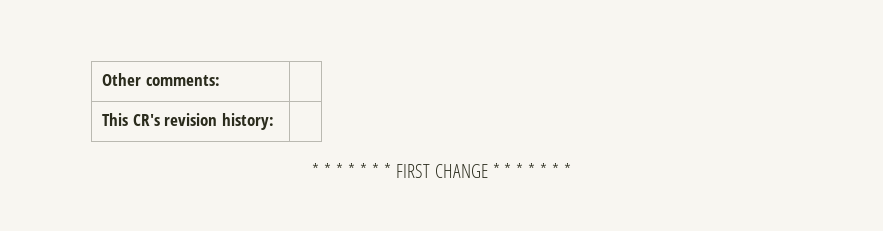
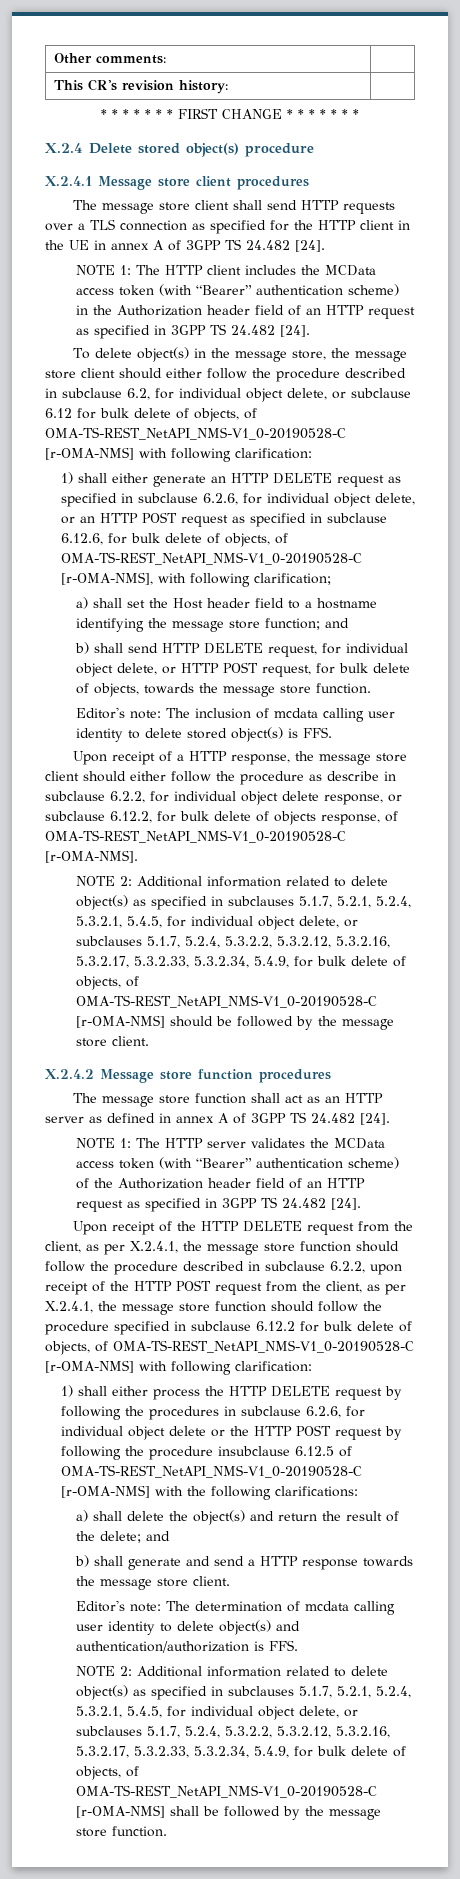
(572, 170) none -> [45,143,314,157] [45,176,309,190] [73,200,396,214] [45,219,410,234] [45,239,325,252] [76,265,377,276] [76,284,400,296] [76,305,416,319] [76,324,311,339] [73,347,408,362] [45,368,406,382] [45,388,411,402] [45,408,257,422] [45,427,346,440] [45,447,312,462] [60,472,401,487] [60,493,415,507] [60,512,387,527] [60,533,288,547] [60,552,362,565] [60,572,331,587] [76,597,378,609] [76,618,350,632] [75,642,409,657] [76,662,411,677] [76,683,372,697] [76,707,396,722] [76,727,333,742] [73,751,408,765] [45,771,396,785] [45,791,402,805] [45,811,398,825] [45,830,346,843] [45,850,138,863] [76,876,389,887] [76,895,412,910] [76,916,359,930] [76,936,391,948] [76,956,407,968] [76,976,140,990] [76,995,378,1008] [76,1015,395,1030] [76,1036,150,1047] [45,1069,331,1083] [73,1093,384,1107] [45,1112,390,1125] [76,1138,386,1149] [76,1157,400,1169] [76,1178,366,1189] [76,1197,362,1212] [73,1221,414,1235] [45,1241,399,1255] [45,1261,402,1275] [45,1280,406,1295] [45,1301,382,1315] [45,1321,412,1335] [45,1340,414,1355] [45,1360,312,1375] [60,1385,402,1400] [60,1406,365,1420] [60,1425,402,1440] [60,1446,352,1460] [60,1465,362,1478] [60,1485,358,1500] [76,1510,400,1525] [76,1531,171,1543] [75,1555,414,1570] [76,1576,231,1590] [76,1600,396,1615] [76,1620,301,1635] [76,1640,299,1653] [76,1666,389,1677] [76,1685,412,1700] [76,1706,359,1720] [76,1726,391,1738] [76,1746,407,1758] [76,1766,140,1780] [76,1785,378,1798] [76,1805,382,1820] [76,1826,168,1837] // X.2.4 Delete stored object(s) procedure // X.2.4.1 Message store client procedures // The message store client shall send HTTP requests over a TLS connection as specified for the HTTP client in the UE in annex A of 3GPP TS 24.482 [24]. // NOTE 1: The HTTP client includes the MCData access token (with “Bearer” authentication scheme) in the Authorization header field of an HTTP request as specified in 3GPP TS 24.482 [24]. // To delete object(s) in the message store, the message store client should either follow the procedure described in subclause 6.2, for individual object delete, or subclause 6.12 for bulk delete of objects, of OMA-TS-REST_NetAPI_NMS-V1_0-20190528-C [r-OMA-NMS] with following clarification: // 1) shall either generate an HTTP DELETE request as specified in subclause 6.2.6, for individual object delete, or an HTTP POST request as specified in subclause 6.12.6, for bulk delete of objects, of OMA-TS-REST_NetAPI_NMS-V1_0-20190528-C [r-OMA-NMS], with following clarification; // a) shall set the Host header field to a hostname identifying the message store function; and // b) shall send HTTP DELETE request, for individual object delete, or HTTP POST request, for bulk delete of objects, towards the message store function. // Editor's note: The inclusion of mcdata calling user identity to delete stored object(s) is FFS. // Upon receipt of a HTTP response, the message store client should either follow the procedure as describe in subclause 6.2.2, for individual object delete response, or subclause 6.12.2, for bulk delete of objects response, of OMA-TS-REST_NetAPI_NMS-V1_0-20190528-C [r-OMA-NMS]. // NOTE 2: Additional information related to delete object(s) as specified in subclauses 5.1.7, 5.2.1, 5.2.4, 5.3.2.1, 5.4.5, for individual object delete, or subclauses 5.1.7, 5.2.4, 5.3.2.2, 5.3.2.12, 5.3.2.16, 5.3.2.17, 5.3.2.33, 5.3.2.34, 5.4.9, for bulk delete of objects, of OMA-TS-REST_NetAPI_NMS-V1_0-20190528-C [r-OMA-NMS] should be followed by the message store client. // X.2.4.2 Message store function procedures // The message store function shall act as an HTTP server as defined in annex A of 3GPP TS 24.482 [24]. // NOTE 1: The HTTP server validates the MCData access token (with “Bearer” authentication scheme) of the Authorization header field of an HTTP request as specified in 3GPP TS 24.482 [24]. // Upon receipt of the HTTP DELETE request from the client, as per X.2.4.1, the message store function should follow the procedure described in subclause 6.2.2, upon receipt of the HTTP POST request from the client, as per X.2.4.1, the message store function should follow the procedure specified in subclause 6.12.2 for bulk delete of objects, of OMA-TS-REST_NetAPI_NMS-V1_0-20190528-C [r-OMA-NMS] with following clarification: // 1) shall either process the HTTP DELETE request by following the procedures in subclause 6.2.6, for individual object delete or the HTTP POST request by following the procedure insubclause 6.12.5 of OMA-TS-REST_NetAPI_NMS-V1_0-20190528-C [r-OMA-NMS] with the following clarifications: // a) shall delete the object(s) and return the result of the delete; and // b) shall generate and send a HTTP response towards the message store client. // Editor's note: The determination of mcdata calling user identity to delete object(s) and authentication/authorization is FFS. // NOTE 2: Additional information related to delete object(s) as specified in subclauses 5.1.7, 5.2.1, 5.2.4, 5.3.2.1, 5.4.5, for individual object delete, or subclauses 5.1.7, 5.2.4, 5.3.2.2, 5.3.2.12, 5.3.2.16, 5.3.2.17, 5.3.2.33, 5.3.2.34, 5.4.9, for bulk delete of objects, of OMA-TS-REST_NetAPI_NMS-V1_0-20190528-C [r-OMA-NMS] shall be followed by the message store function.

